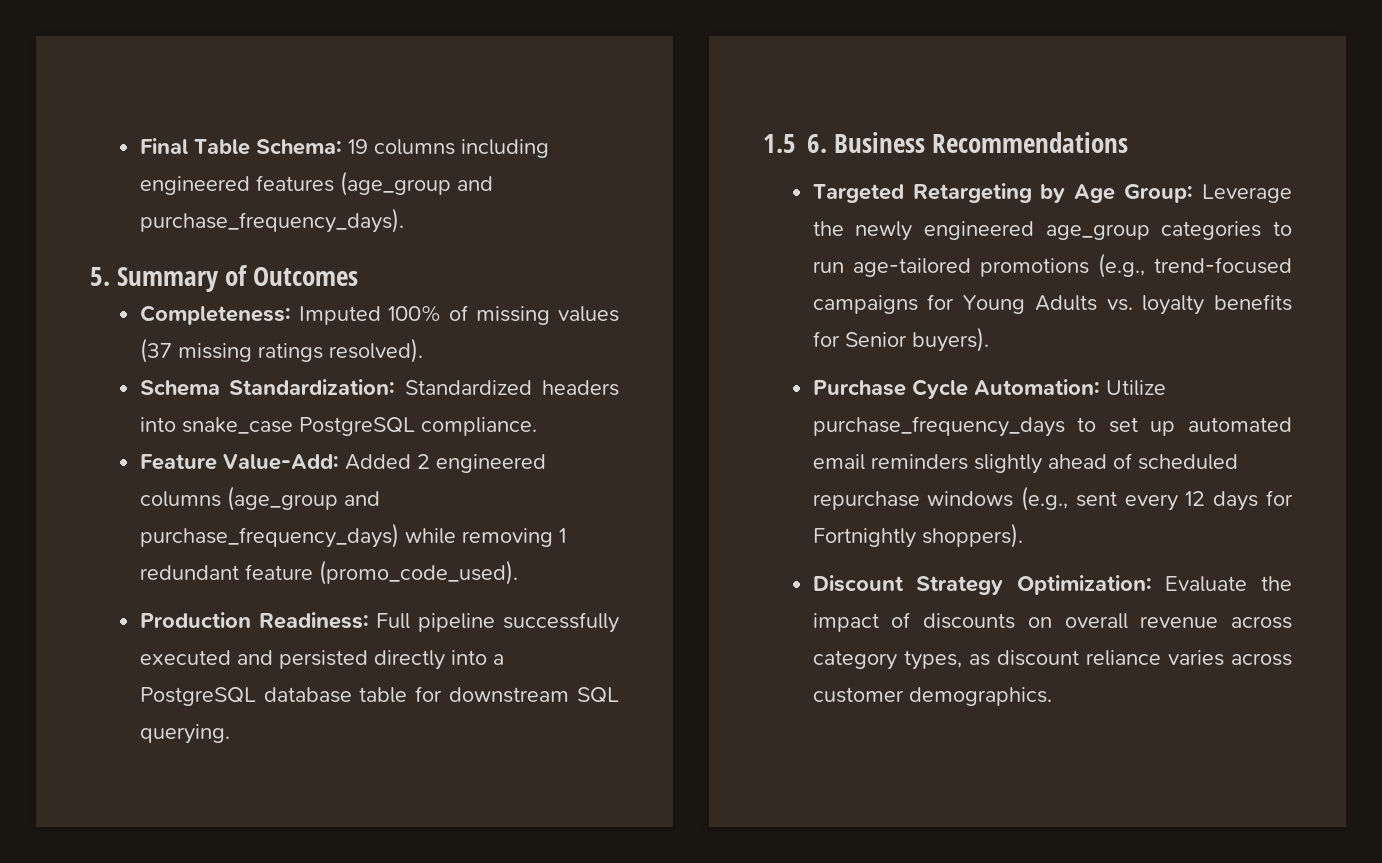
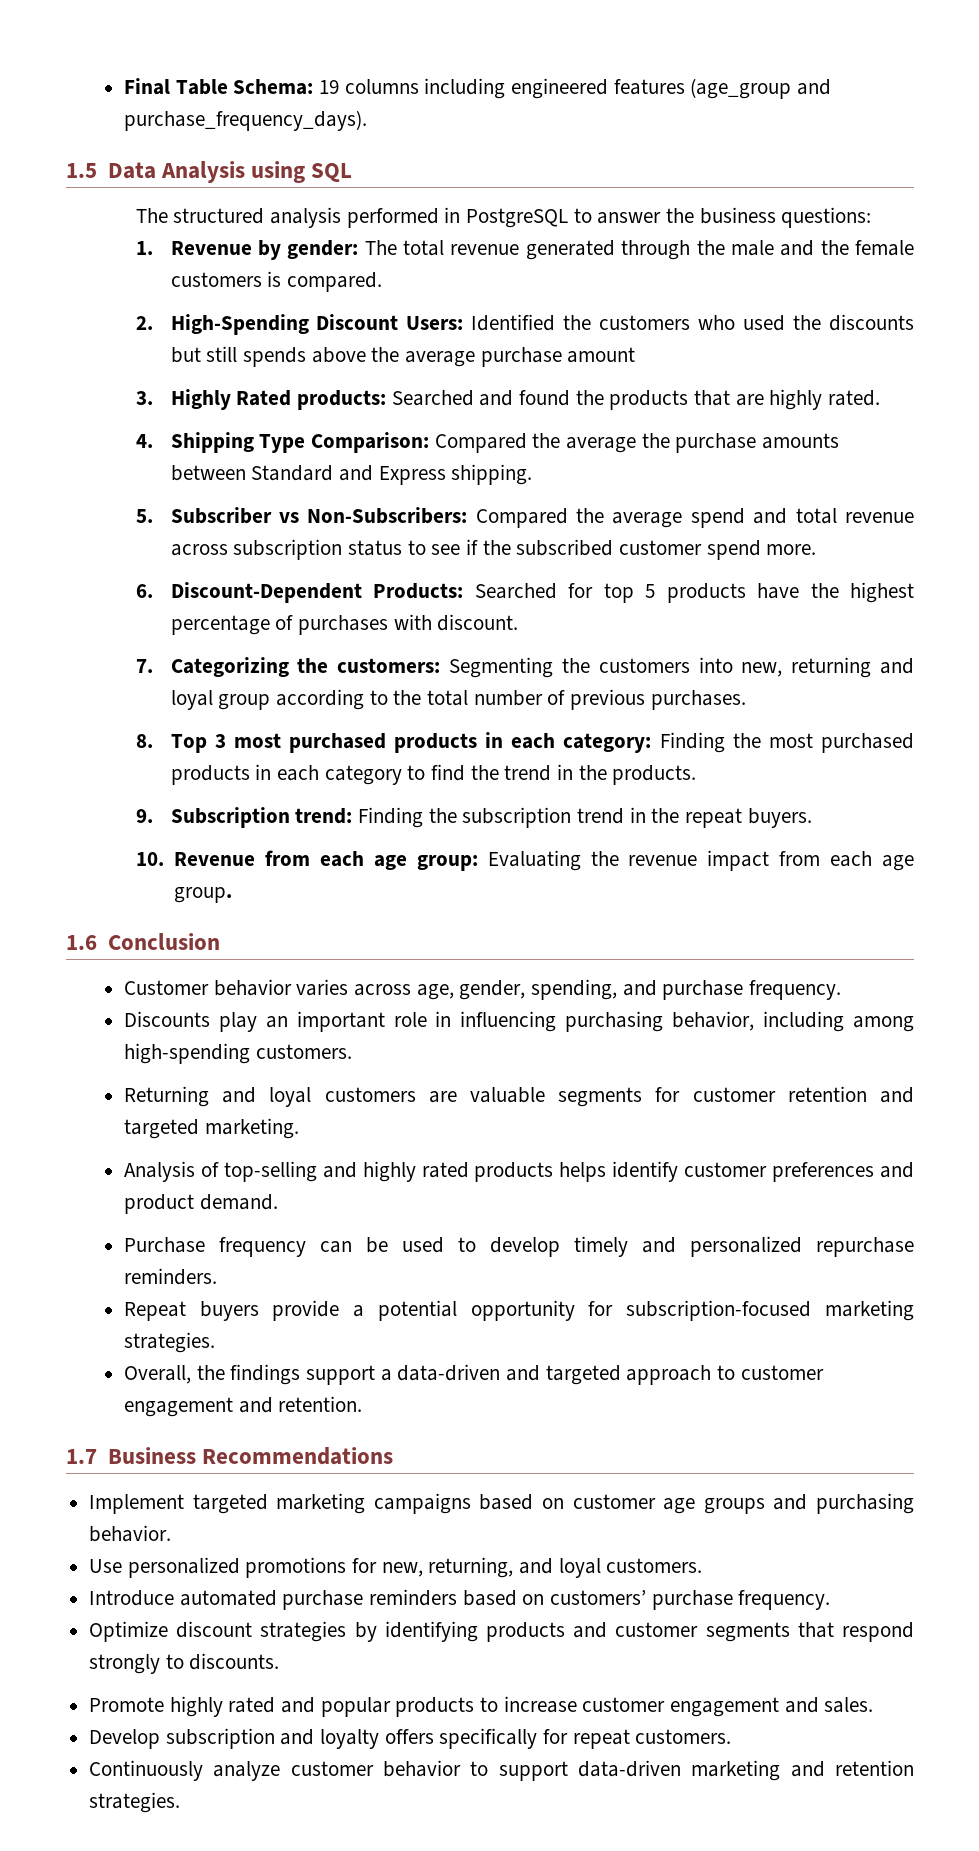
[90,265,359,292] [139,305,619,325] [139,338,423,363] [139,379,619,396] [139,417,537,436] [139,454,546,473] [139,486,380,511] [139,523,566,548] [139,560,518,585] [139,612,619,633] [139,650,504,670] [139,686,619,706] [139,724,230,744] [763,132,1129,153] [812,183,1292,203] [812,221,1292,241] [812,253,1292,278] [812,294,1292,315] [812,327,989,352] [812,379,1166,399] [812,416,1292,437] [812,453,1238,474] [812,486,1293,511] [812,523,1023,548] [812,575,1292,595] [812,612,1292,632] [812,650,1292,670] [812,687,1052,706] 5. Summary of Outcomes // Completeness: Imputed 100% of missing values (37 missing ratings resolved). // Schema Standardization: Standardized headers into snake_case PostgreSQL compliance. // Feature Value-Add: Added 2 engineered columns (age_group and purchase_frequency_days) while removing 1 redundant feature (promo_code_used). // Production Readiness: Full pipeline successfully executed and persisted directly into a PostgreSQL database table for downstream SQL querying. // 1.5 6. Business Recommendations // Targeted Retargeting by Age Group: Leverage the newly engineered age_group categories to run age-tailored promotions (e.g., trend-focused campaigns for Young Adults vs. loyalty benefits for Senior buyers). // Purchase Cycle Automation: Utilize purchase_frequency_days to set up automated email reminders slightly ahead of scheduled repurchase windows (e.g., sent every 12 days for Fortnightly shoppers). // Discount Strategy Optimization: Evaluate the impact of discounts on overall revenue across category types, as discount reliance varies across customer demographics. -> [66,161,353,183] [135,207,872,228] [135,240,915,260] [170,271,382,292] [135,314,914,335] [170,346,636,367] [135,389,880,410] [135,432,839,453] [170,464,533,485] [135,507,914,528] [170,539,817,560] [135,582,914,603] [170,614,519,635] [135,657,915,678] [170,689,746,710] [135,732,914,753] [170,764,697,785] [135,807,812,828] [135,850,915,871] [174,887,233,903] [66,933,220,950] [123,979,841,1000] [123,1011,914,1032] [123,1043,352,1064] [123,1086,914,1107] [123,1118,299,1139] [123,1161,915,1182] [123,1194,278,1214] [123,1236,914,1257] [123,1268,217,1285] [123,1300,914,1321] [123,1332,215,1353] [123,1364,824,1385] [123,1396,363,1417] [66,1447,393,1465] [89,1493,914,1514] [89,1525,172,1542] [89,1557,703,1578] [89,1589,831,1610] [89,1621,914,1642] [89,1653,280,1674] [89,1696,874,1717] [89,1728,732,1749] [89,1760,914,1781] [89,1792,181,1813] 1.5 Data Analysis using SQL // The structured analysis performed in PostgreSQL to answer the business questions: // 1. Revenue by gender: The total revenue generated through the male and the female customers is compared. // 2. High-Spending Discount Users: Identified the customers who used the discounts but still spends above the average purchase amount // 3. Highly Rated products: Searched and found the products that are highly rated. // 4. Shipping Type Comparison: Compared the average the purchase amounts between Standard and Express shipping. // 5. Subscriber vs Non-Subscribers: Compared the average spend and total revenue across subscription status to see if the subscribed customer spend more. // 6. Discount-Dependent Products: Searched for top 5 products have the highest percentage of purchases with discount. // 7. Categorizing the customers: Segmenting the customers into new, returning and loyal group according to the total number of previous purchases. // 8. Top 3 most purchased products in each category: Finding the most purchased products in each category to find the trend in the products. // 9. Subscription trend: Finding the subscription trend in the repeat buyers. // 10. Revenue from each age group: Evaluating the revenue impact from each age group. // 1.6 Conclusion // Customer behavior varies across age, gender, spending, and purchase frequency. // Discounts play an important role in influencing purchasing behavior, including among high-spending customers. // Returning and loyal customers are valuable segments for customer retention and targeted marketing. // Analysis of top-selling and highly rated products helps identify customer preferences and product demand. // Purchase frequency can be used to develop timely and personalized repurchase reminders. // Repeat buyers provide a potential opportunity for subscription-focused marketing strategies. // Overall, the findings support a data-driven and targeted approach to customer engagement and retention. // 1.7 Business Recommendations // Implement targeted marketing campaigns based on customer age groups and purchasing behavior. // Use personalized promotions for new, returning, and loyal customers. // Introduce automated purchase reminders based on customers’ purchase frequency. // Optimize discount strategies by identifying products and customer segments that respond strongly to discounts. // Promote highly rated and popular products to increase customer engagement and sales. // Develop subscription and loyalty offers specifically for repeat customers. // Continuously analyze customer behavior to support data-driven marketing and retention strategies.

